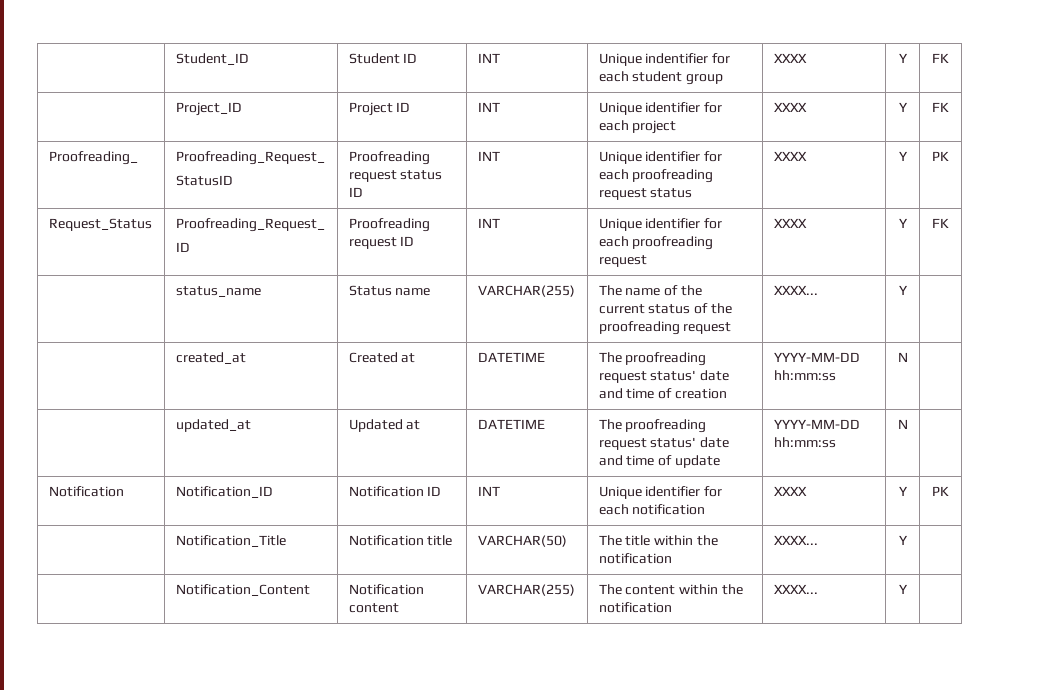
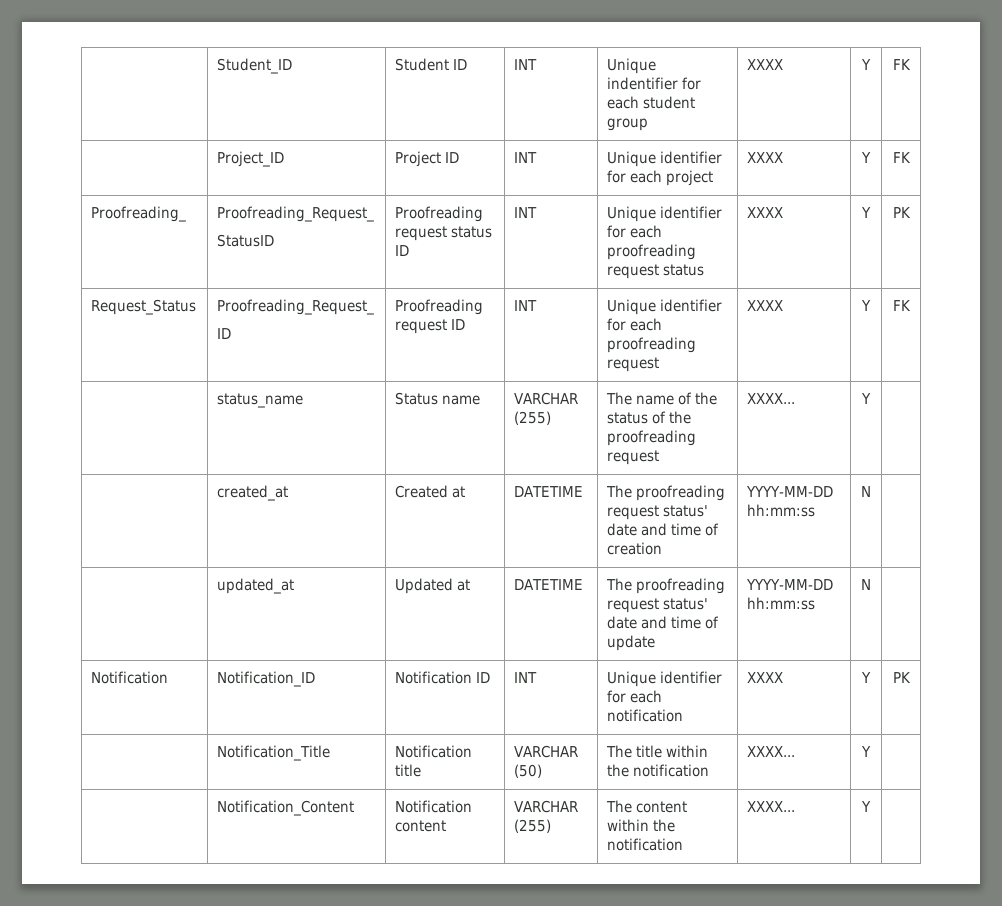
[477,285,575,297] VARCHAR(255) -> [514,392,579,405] [514,411,552,425] VARCHAR (255)
[598,304,645,314] current -> (718, 398) none
[477,535,567,547] VARCHAR(50) -> [514,745,579,758] [514,764,543,778] VARCHAR (50)
[477,584,575,596] VARCHAR(255) -> [514,800,579,813] [514,819,552,833] VARCHAR (255)

